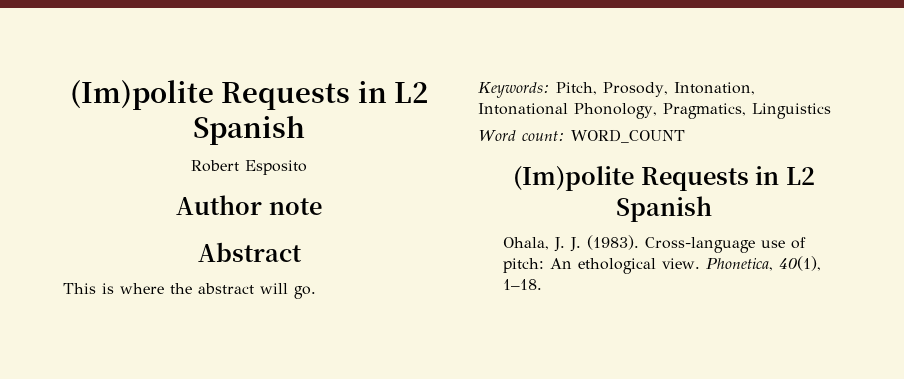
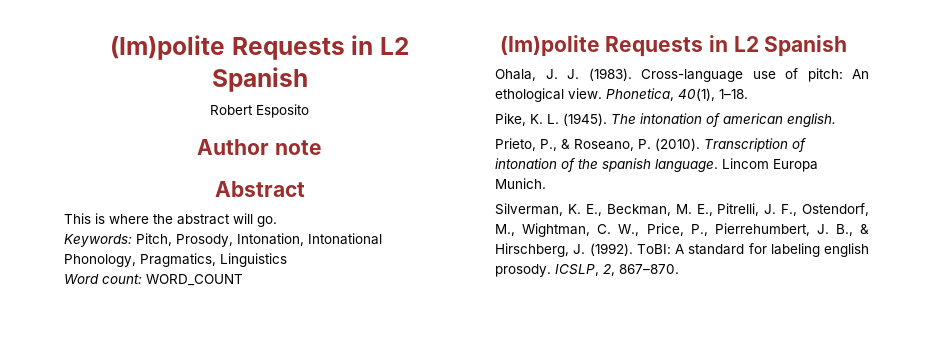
(543, 284) none -> [495,113,837,127] [495,138,807,152] [495,158,819,172] [495,178,547,189] [495,203,869,216] [495,223,869,237] [495,243,870,257] [495,264,680,277] // Pike, K. L. (1945). The intonation of american english. // Prieto, P., & Roseano, P. (2010). Transcription of intonation of the spanish language. Lincom Europa Munich. // Silverman, K. E., Beckman, M. E., Pitrelli, J. F., Ostendorf, M., Wightman, C. W., Price, P., Pierrehumbert, J. B., & Hirschberg, J. (1992). ToBI: A standard for labeling english prosody. ICSLP, 2, 867–870.

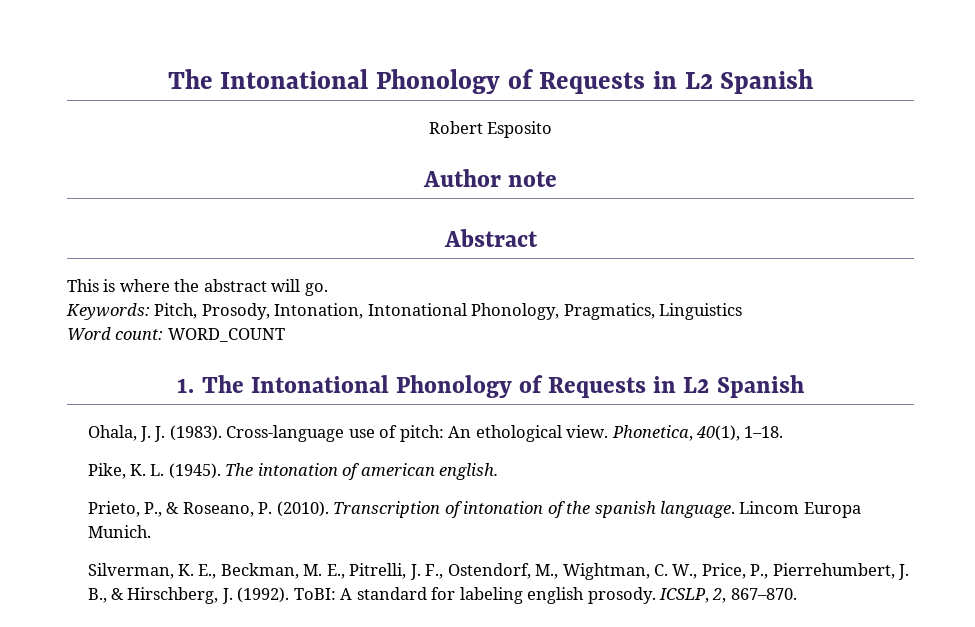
[110,35,226,60] (Im)polite -> [167,69,534,94] The Intonational Phonology of
[499,35,600,57] (Im)polite -> [177,375,543,398] 1. The Intonational Phonology of

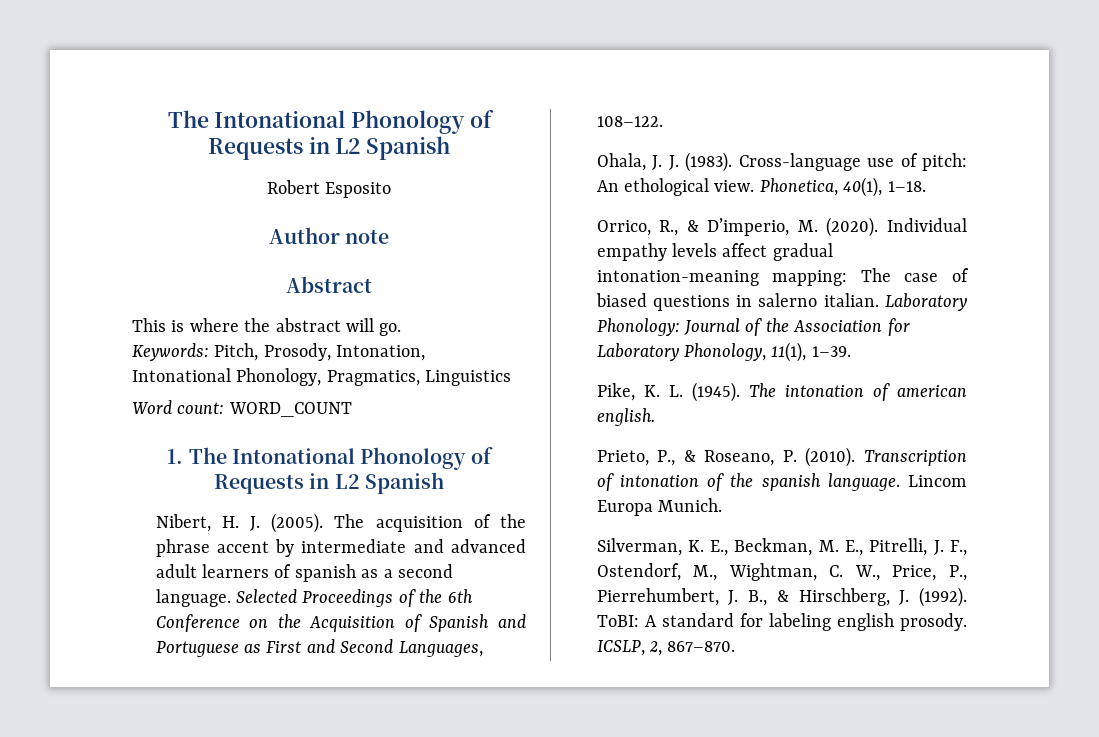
(804, 386) none -> [155,513,526,533] [155,539,526,557] [155,564,453,582] [155,589,473,607] [155,614,527,632] [155,639,483,657] [596,116,663,127] // Nibert, H. J. (2005). The acquisition of the phrase accent by intermediate and advanced adult learners of spanish as a second language. Selected Proceedings of the 6th Conference on the Acquisition of Spanish and Portuguese as First and Second Languages, 108–122.
(784, 432) none -> [596,217,967,237] [596,243,833,261] [596,268,969,286] [595,293,967,311] [596,318,910,336] [596,342,851,362] // Orrico, R., & D’imperio, M. (2020). Individual empathy levels affect gradual intonation-meaning mapping: The case of biased questions in salerno italian. Laboratory Phonology: Journal of the Association for Laboratory Phonology, 11(1), 1–39.

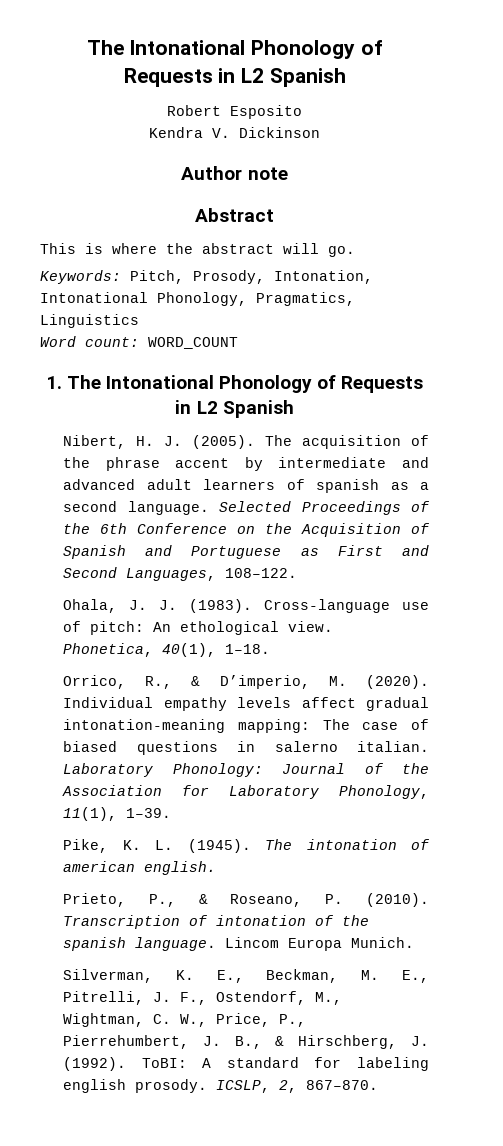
(392, 190) none -> [149,127,320,138] // Kendra V. Dickinson

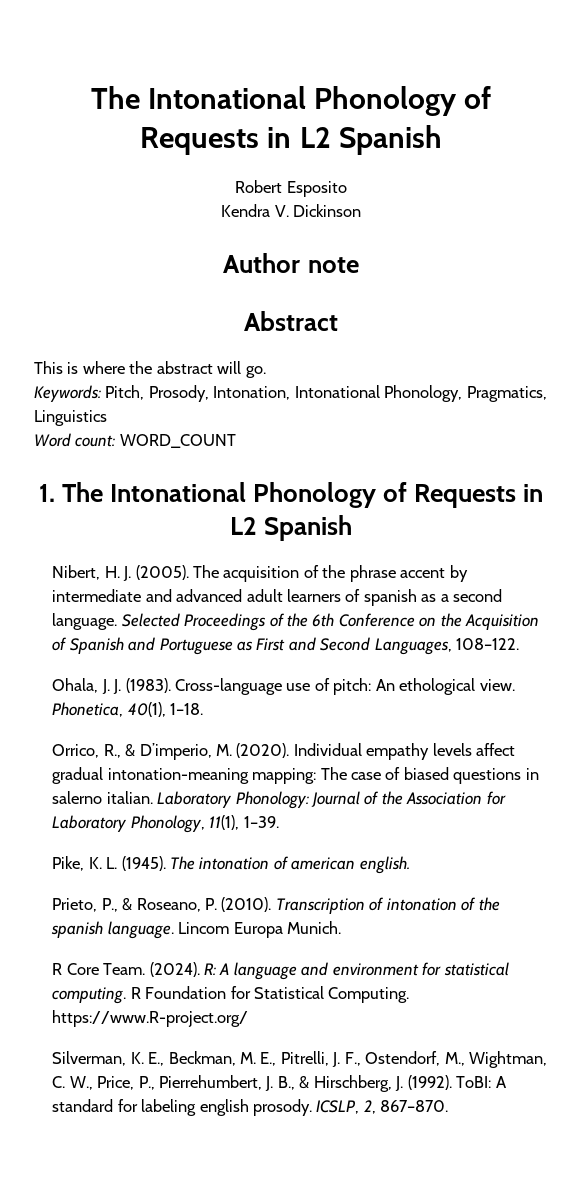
(415, 942) none -> [52,962,509,980] [52,986,410,1004] [52,1010,249,1027] // R Core Team. (2024). R: A language and environment for statistical computing. R Foundation for Statistical Computing. https://www.R-project.org/

